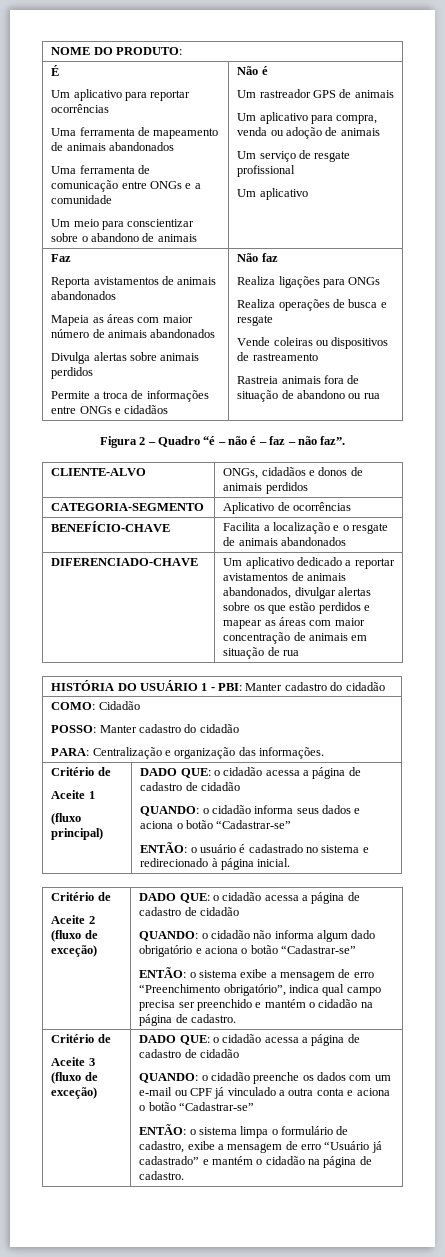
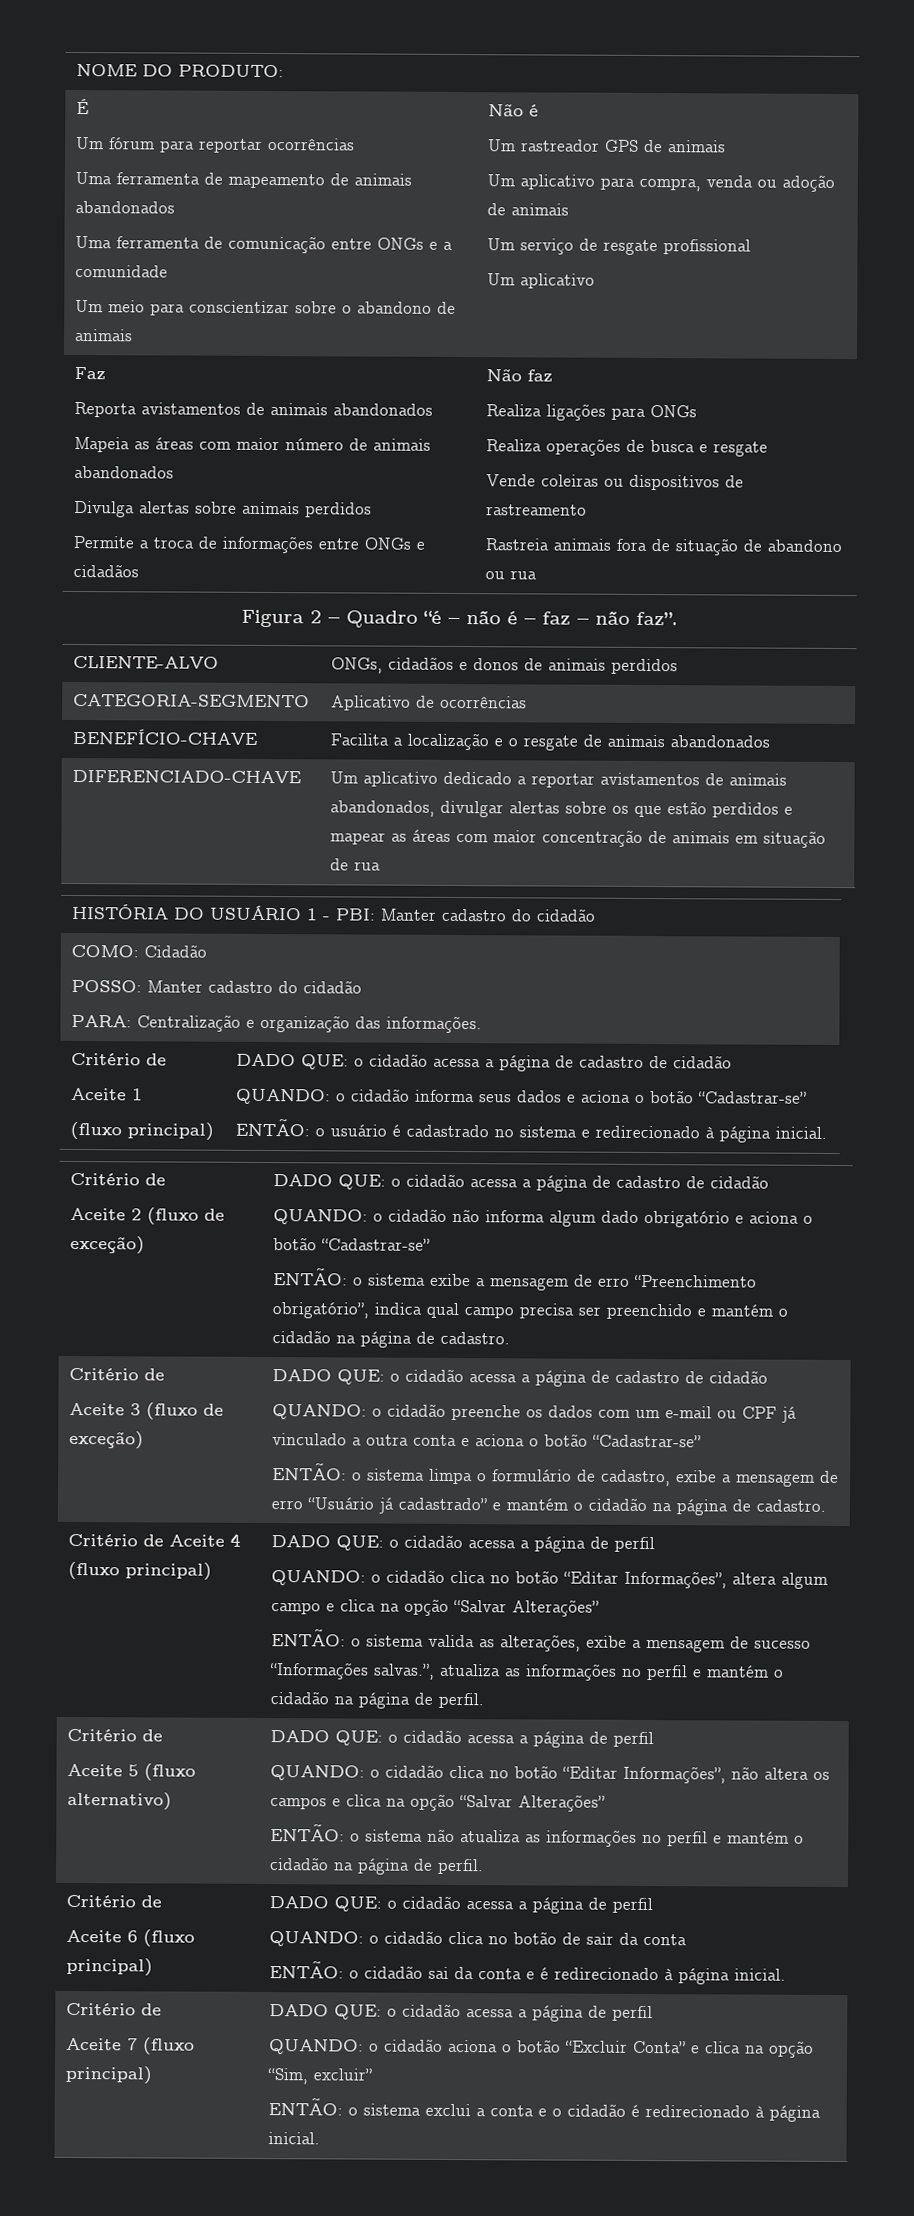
[73,89,122,101] aplicativo -> [108,137,155,150] fórum
(185, 1175) none -> [67,1533,241,1547] [67,1561,212,1581] [270,1534,655,1553] [270,1569,828,1589] [270,1598,599,1617] [270,1629,811,1653] [269,1662,784,1681] [269,1691,484,1709] [66,1728,163,1742] [66,1763,196,1781] [66,1791,172,1811] [269,1729,654,1748] [269,1764,830,1784] [269,1793,605,1812] [269,1824,804,1847] [269,1857,484,1875] [65,1894,162,1908] [65,1929,195,1947] [65,1957,153,1977] [268,1895,653,1914] [268,1930,687,1947] [268,1961,786,1985] [65,2002,162,2016] [65,2037,195,2055] [64,2065,152,2085] [268,2003,653,2022] [268,2038,814,2058] [266,2068,372,2085] [267,2098,821,2122] [267,2132,320,2145] // Critério de Aceite 4 (fluxo principal) | DADO QUE: o cidadão acessa a página de perfil // QUANDO: o cidadão clica no botão “Editar Informações”, altera algum campo e clica na opção “Salvar Alterações” // ENTÃO: o sistema valida as alterações, exibe a mensagem de sucesso “Informações salvas.”, atualiza as informações no perfil e mantém o cidadão na página de perfil. // Critério de // Aceite 5 (fluxo alternativo) | DADO QUE: o cidadão acessa a página de perfil // QUANDO: o cidadão clica no botão “Editar Informações”, não altera os campos e clica na opção “Salvar Alterações” // ENTÃO: o sistema não atualiza as informações no perfil e mantém o cidadão na página de perfil. // Critério de // Aceite 6 (fluxo principal) | DADO QUE: o cidadão acessa a página de perfil // QUANDO: o cidadão clica no botão de sair da conta // ENTÃO: o cidadão sai da conta e é redirecionado à página inicial. // Critério de // Aceite 7 (fluxo principal) | DADO QUE: o cidadão acessa a página de perfil // QUANDO: o cidadão aciona o botão “Excluir Conta” e clica na opção “Sim, excluir” // ENTÃO: o sistema exclui a conta e o cidadão é redirecionado à página inicial.

